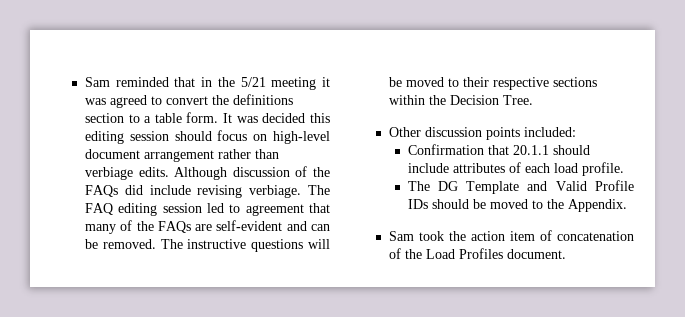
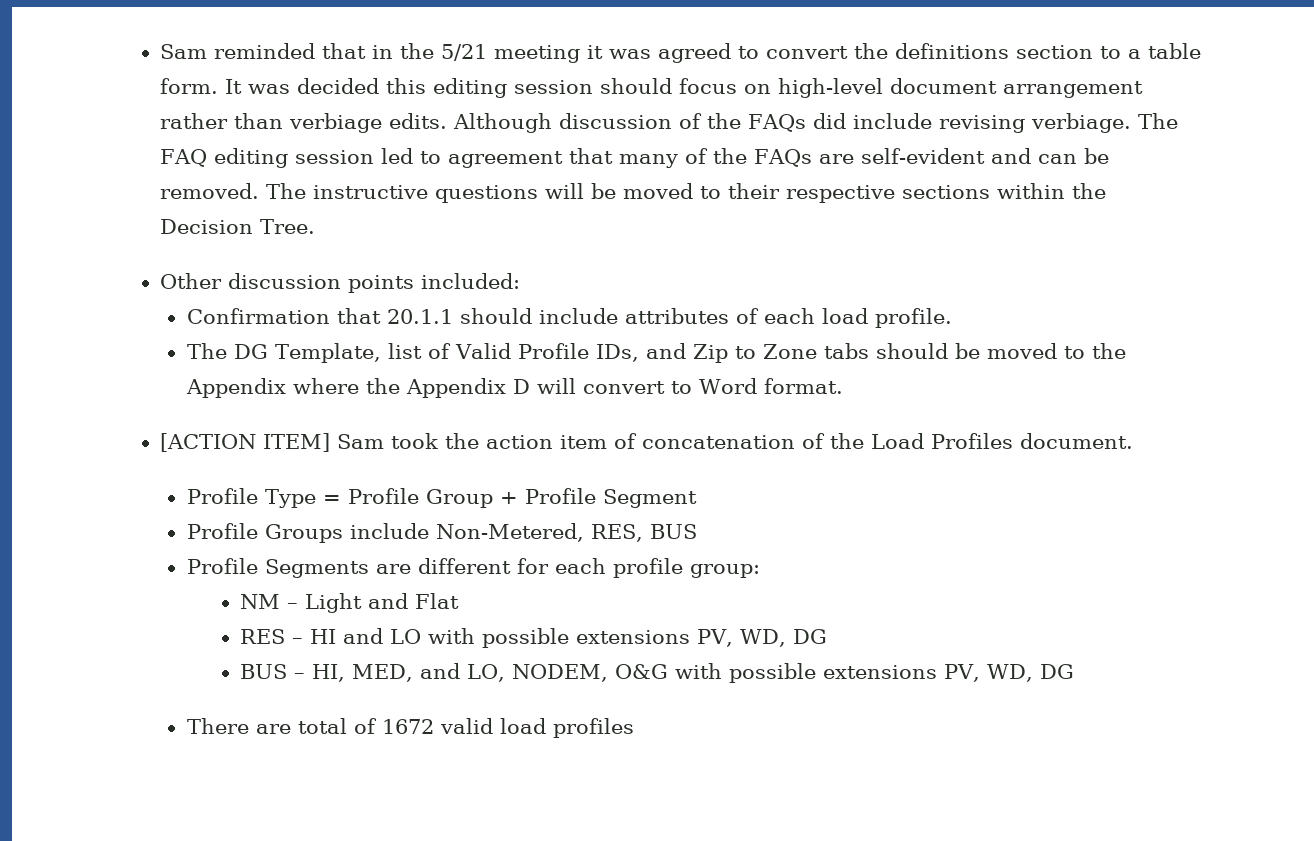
[466,180,634,194] [407,199,428,209] Template and Valid Profile IDs -> [274,343,869,363] Template, list of Valid Profile IDs, and Zip to Zone tabs
[567,199,627,212] Appendix. // -> [185,378,843,398] [160,433,331,452] Appendix where the Appendix D will convert to Word format. // [ACTION ITEM]
(566, 254) none -> [186,488,697,508] [186,523,697,543] [186,558,760,578] [240,593,460,613] [240,628,827,648] [240,663,1074,683] [186,718,634,738] // Profile Type = Profile Group + Profile Segment // Profile Groups include Non-Metered, RES, BUS // Profile Segments are different for each profile group: // NM – Light and Flat // RES – HI and LO with possible extensions PV, WD, DG // BUS – HI, MED, and LO, NODEM, O&G with possible extensions PV, WD, DG // There are total of 1672 valid load profiles

